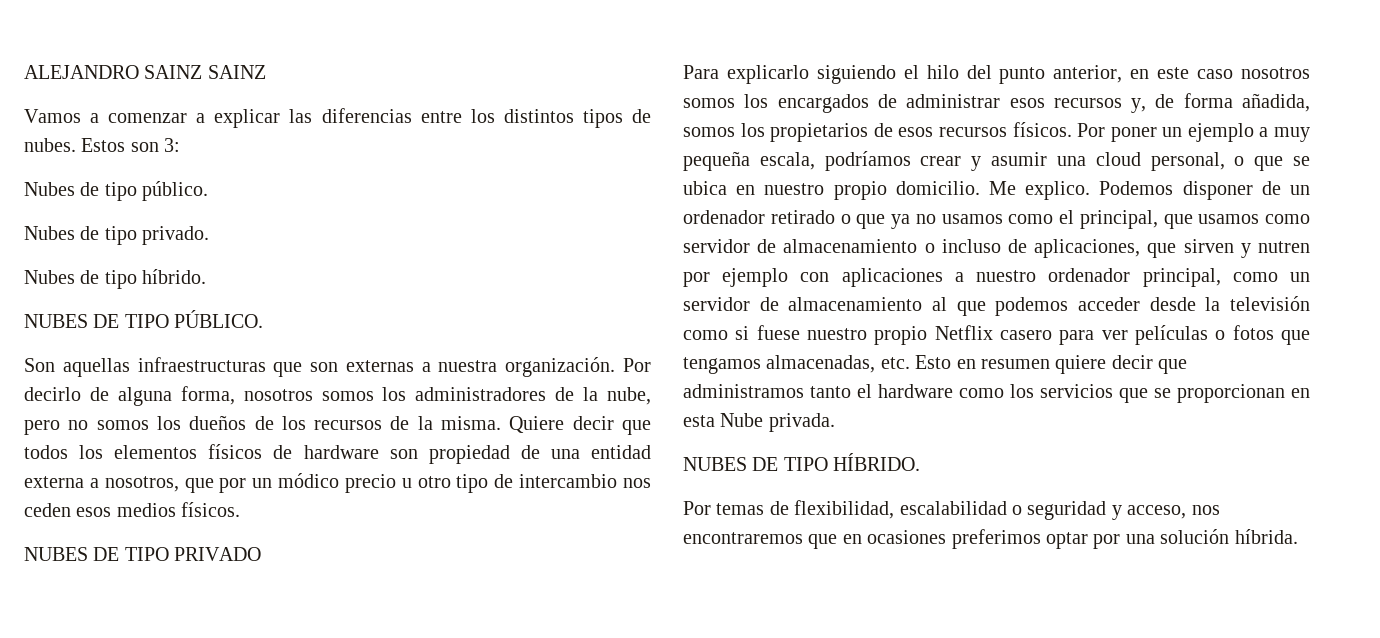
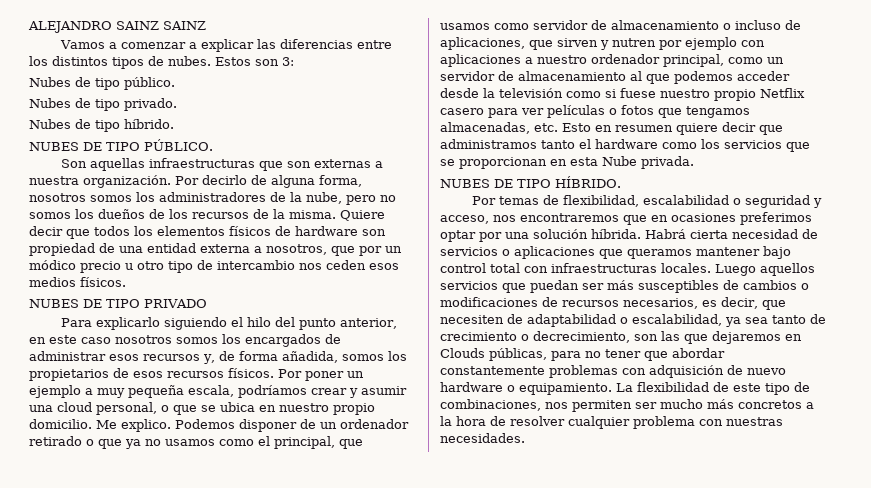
(1298, 536) none -> [645,229,818,239] [440,246,791,259] [440,263,815,276] [440,280,809,293] [440,297,786,310] [440,314,826,327] [440,331,802,344] [440,348,725,361] [440,365,786,378] [440,382,810,395] [440,399,814,412] [440,416,783,429] [440,433,525,443] Habrá cierta necesidad de servicios o aplicaciones que queramos mantener bajo control total con infraestructuras locales. Luego aquellos servicios que puedan ser más susceptibles de cambios o modificaciones de recursos necesarios, es decir, que necesiten de adaptabilidad o escalabilidad, ya sea tanto de crecimiento o decrecimiento, son las que dejaremos en Clouds públicas, para no tener que abordar constantemente problemas con adquisición de nuevo hardware o equipamiento. La flexibilidad de este tipo de combinaciones, nos permiten ser mucho más concretos a la hora de resolver cualquier problema con nuestras necesidades.

